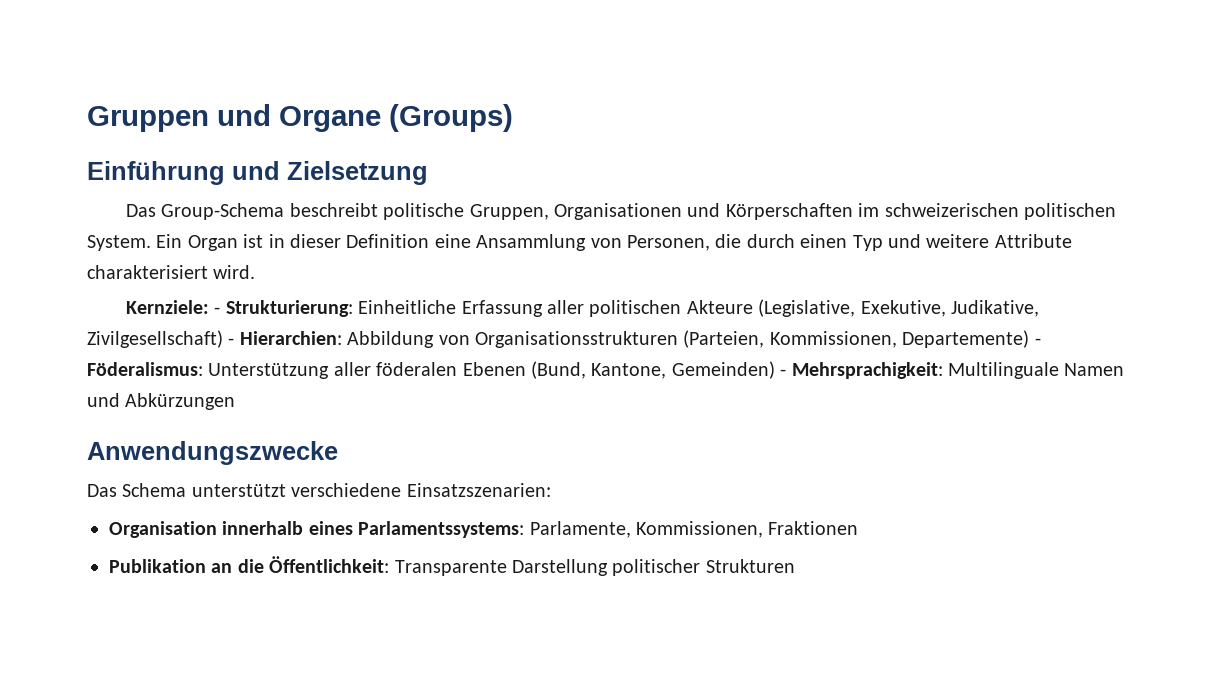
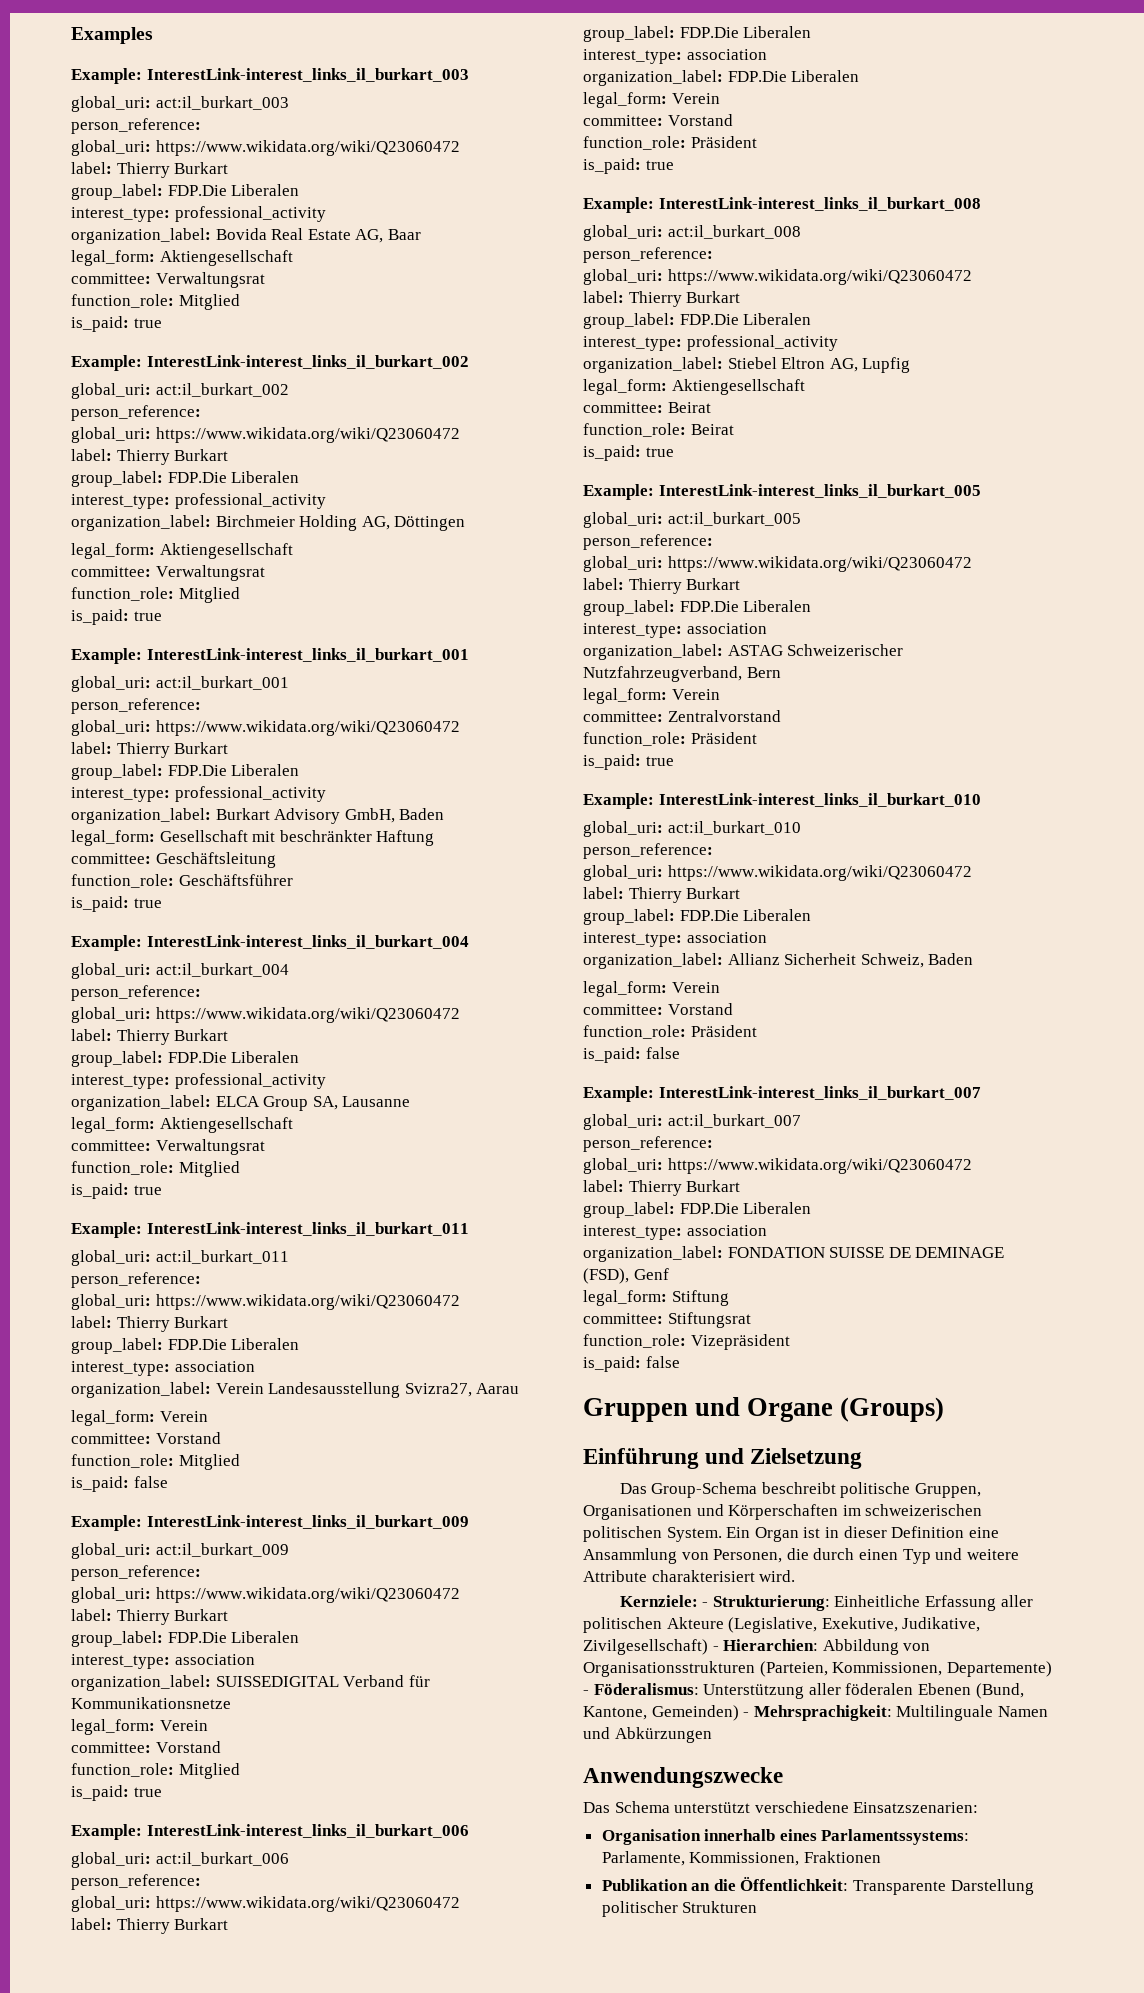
(87, 119) none -> [71,27,153,44] [71,68,469,84] [71,96,289,112] [71,118,201,134] [71,140,460,156] [71,162,229,178] [71,184,300,200] [71,206,326,222] [71,228,421,244] [71,250,293,266] [71,272,265,288] [71,294,240,310] [71,316,162,332] [71,355,469,371] [71,383,289,399] [71,405,201,421] [71,427,460,443] [71,449,229,465] [71,471,300,487] [71,493,326,509] [71,515,466,531] [71,543,293,559] [71,565,265,581] [71,587,240,603] [71,609,162,625] [71,648,469,664] [71,676,289,692] [71,698,201,714] [71,720,460,736] [71,742,229,758] [71,764,300,780] [71,786,326,802] [71,808,445,824] [71,830,435,846] [71,852,276,868] [71,874,293,888] [71,896,162,912] [71,935,469,951] [71,963,289,979] [71,985,201,1001] [71,1007,460,1023] [71,1029,229,1045] [71,1051,300,1067] [71,1073,326,1089] [71,1095,411,1111] [71,1117,293,1133] [71,1139,265,1155] [71,1161,240,1177] [71,1183,162,1199] [71,1222,469,1238] [71,1250,289,1266] [71,1272,201,1288] [71,1294,460,1310] [71,1316,229,1332] [71,1338,300,1354] [71,1361,255,1376] [71,1382,520,1398] [71,1410,208,1426] [71,1432,221,1444] [71,1454,240,1470] [71,1476,168,1492] [71,1515,469,1531] [71,1543,289,1559] [71,1565,201,1581] [71,1587,460,1603] [71,1609,229,1625] [71,1631,300,1647] [71,1654,255,1669] [71,1675,430,1691] [71,1697,231,1709] [71,1719,208,1735] [71,1741,221,1753] [71,1763,240,1779] [71,1785,162,1801] [71,1824,469,1840] [71,1852,289,1868] [71,1874,201,1890] [71,1896,460,1912] [71,1918,229,1934] [583,26,812,42] [583,49,767,64] [583,70,860,86] [583,92,720,108] [583,114,733,126] [583,136,757,150] [583,158,674,174] [583,197,981,213] [583,225,801,241] [583,247,713,263] [583,269,972,285] [583,291,741,307] [583,313,812,329] [583,335,838,351] [583,357,911,373] [583,379,805,395] [583,402,711,413] [583,423,734,437] [583,445,674,461] [583,484,981,500] [583,512,801,528] [583,534,713,550] [583,556,972,572] [583,578,741,594] [583,600,812,616] [583,623,767,638] [583,644,904,660] [583,666,781,682] [583,688,720,704] [583,710,781,722] [583,732,757,746] [583,754,674,770] [583,793,981,809] [583,821,801,837] [583,843,713,859] [583,865,972,881] [583,887,741,903] [583,909,812,925] [583,932,767,947] [583,953,974,969] [583,981,720,997] [583,1003,733,1015] [583,1025,757,1039] [583,1047,680,1063] [583,1086,981,1102] [583,1114,801,1130] [583,1136,713,1152] [583,1158,972,1174] [583,1180,741,1196] [583,1202,812,1218] [583,1225,767,1240] [583,1246,1005,1262] [583,1268,669,1284] [583,1290,729,1306] [583,1312,751,1328] [583,1334,790,1350] [583,1356,680,1372] Examples // Example: InterestLink-interest_links_il_burkart_003 // global_uri: act:il_burkart_003 // person_reference: // global_uri: https://www.wikidata.org/wiki/Q23060472 // label: Thierry Burkart // group_label: FDP.Die Liberalen // interest_type: professional_activity // organization_label: Bovida Real Estate AG, Baar // legal_form: Aktiengesellschaft // committee: Verwaltungsrat // function_role: Mitglied // is_paid: true // Example: InterestLink-interest_links_il_burkart_002 // global_uri: act:il_burkart_002 // person_reference: // global_uri: https://www.wikidata.org/wiki/Q23060472 // label: Thierry Burkart // group_label: FDP.Die Liberalen // interest_type: professional_activity // organization_label: Birchmeier Holding AG, Döttingen // legal_form: Aktiengesellschaft // committee: Verwaltungsrat // function_role: Mitglied // is_paid: true // Example: InterestLink-interest_links_il_burkart_001 // global_uri: act:il_burkart_001 // person_reference: // global_uri: https://www.wikidata.org/wiki/Q23060472 // label: Thierry Burkart // group_label: FDP.Die Liberalen // interest_type: professional_activity // organization_label: Burkart Advisory GmbH, Baden // legal_form: Gesellschaft mit beschränkter Haftung // committee: Geschäftsleitung // function_role: Geschäftsführer // is_paid: true // Example: InterestLink-interest_links_il_burkart_004 // global_uri: act:il_burkart_004 // person_reference: // global_uri: https://www.wikidata.org/wiki/Q23060472 // label: Thierry Burkart // group_label: FDP.Die Liberalen // interest_type: professional_activity // organization_label: ELCA Group SA, Lausanne // legal_form: Aktiengesellschaft // committee: Verwaltungsrat // function_role: Mitglied // is_paid: true // Example: InterestLink-interest_links_il_burkart_011 // global_uri: act:il_burkart_011 // person_reference: // global_uri: https://www.wikidata.org/wiki/Q23060472 // label: Thierry Burkart // group_label: FDP.Die Liberalen // interest_type: association // organization_label: Verein Landesausstellung Svizra27, Aarau // legal_form: Verein // committee: Vorstand // function_role: Mitglied // is_paid: false // Example: InterestLink-interest_links_il_burkart_009 // global_uri: act:il_burkart_009 // person_reference: // global_uri: https://www.wikidata.org/wiki/Q23060472 // label: Thierry Burkart // group_label: FDP.Die Liberalen // interest_type: association // organization_label: SUISSEDIGITAL Verband für Kommunikationsnetze // legal_form: Verein // committee: Vorstand // function_role: Mitglied // is_paid: true // Example: InterestLink-interest_links_il_burkart_006 // global_uri: act:il_burkart_006 // person_reference: // global_uri: https://www.wikidata.org/wiki/Q23060472 // label: Thierry Burkart // group_label: FDP.Die Liberalen // interest_type: association // organization_label: FDP.Die Liberalen // legal_form: Verein // committee: Vorstand // function_role: Präsident // is_paid: true // Example: InterestLink-interest_links_il_burkart_008 // global_uri: act:il_burkart_008 // person_reference: // global_uri: https://www.wikidata.org/wiki/Q23060472 // label: Thierry Burkart // group_label: FDP.Die Liberalen // interest_type: professional_activity // organization_label: Stiebel Eltron AG, Lupfig // legal_form: Aktiengesellschaft // committee: Beirat // function_role: Beirat // is_paid: true // Example: InterestLink-interest_links_il_burkart_005 // global_uri: act:il_burkart_005 // person_reference: // global_uri: https://www.wikidata.org/wiki/Q23060472 // label: Thierry Burkart // group_label: FDP.Die Liberalen // interest_type: association // organization_label: ASTAG Schweizerischer Nutzfahrzeugverband, Bern // legal_form: Verein // committee: Zentralvorstand // function_role: Präsident // is_paid: true // Example: InterestLink-interest_links_il_burkart_010 // global_uri: act:il_burkart_010 // person_reference: // global_uri: https://www.wikidata.org/wiki/Q23060472 // label: Thierry Burkart // group_label: FDP.Die Liberalen // interest_type: association // organization_label: Allianz Sicherheit Schweiz, Baden // legal_form: Verein // committee: Vorstand // function_role: Präsident // is_paid: false // Example: InterestLink-interest_links_il_burkart_007 // global_uri: act:il_burkart_007 // person_reference: // global_uri: https://www.wikidata.org/wiki/Q23060472 // label: Thierry Burkart // group_label: FDP.Die Liberalen // interest_type: association // organization_label: FONDATION SUISSE DE DEMINAGE (FSD), Genf // legal_form: Stiftung // committee: Stiftungsrat // function_role: Vizepräsident // is_paid: false //

